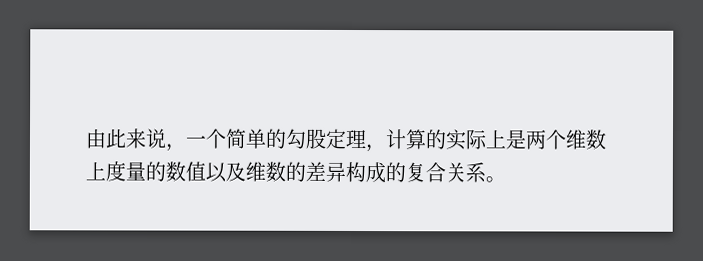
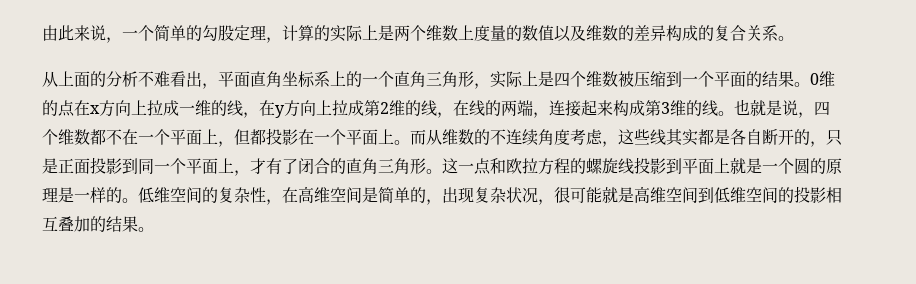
(506, 179) none -> [42,71,835,89] [42,99,830,118] [42,128,842,147] [42,157,842,176] [42,186,842,205] [42,216,154,232] // 从上面的分析不难看出，平面直角坐标系上的一个直角三角形，实际上是四个维数被压缩到一个平面的结果。0维的点在x方向上拉成一维的线，在y方向上拉成第2维的线，在线的两端，连接起来构成第3维的线。也就是说，四个维数都不在一个平面上，但都投影在一个平面上。而从维数的不连续角度考虑，这些线其实都是各自断开的，只是正面投影到同一个平面上，才有了闭合的直角三角形。这一点和欧拉方程的螺旋线投影到平面上就是一个圆的原理是一样的。低维空间的复杂性，在高维空间是简单的，出现复杂状况，很可能就是高维空间到低维空间的投影相互叠加的结果。

